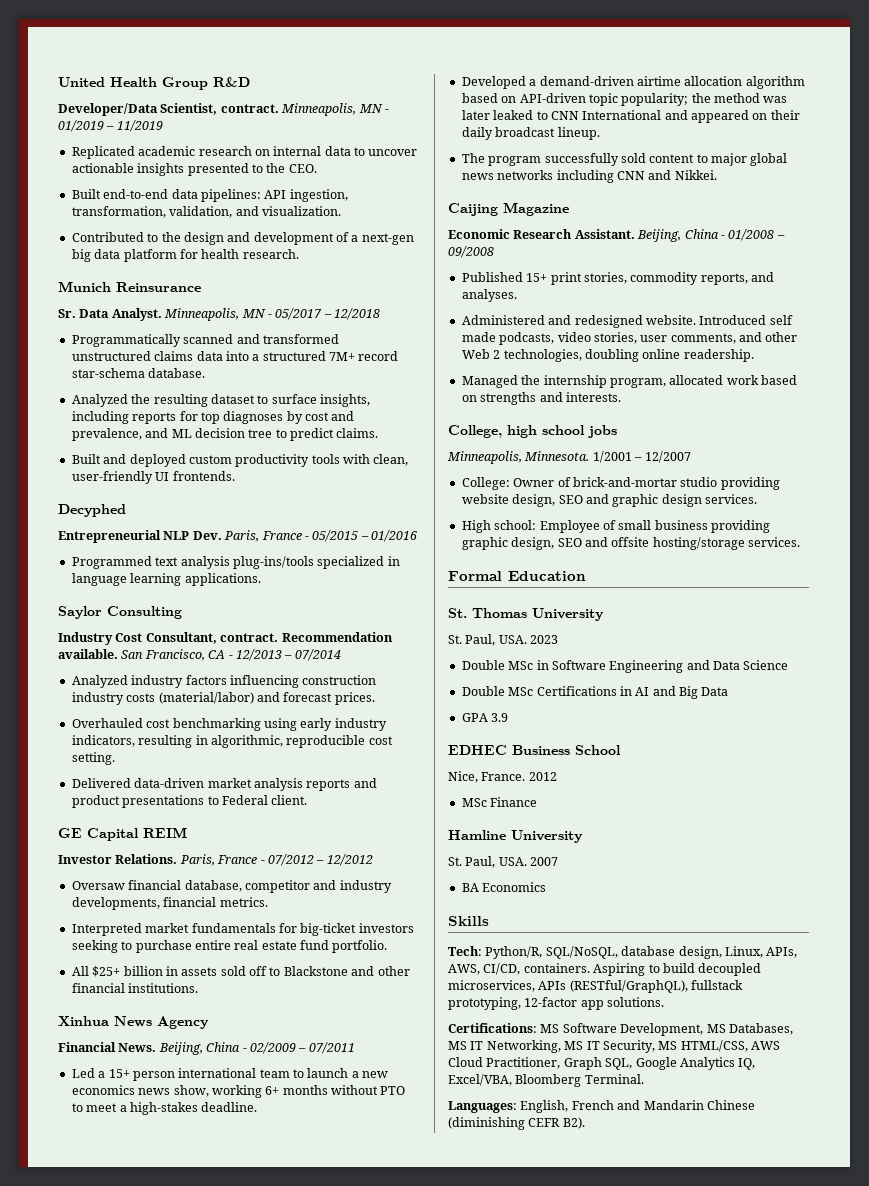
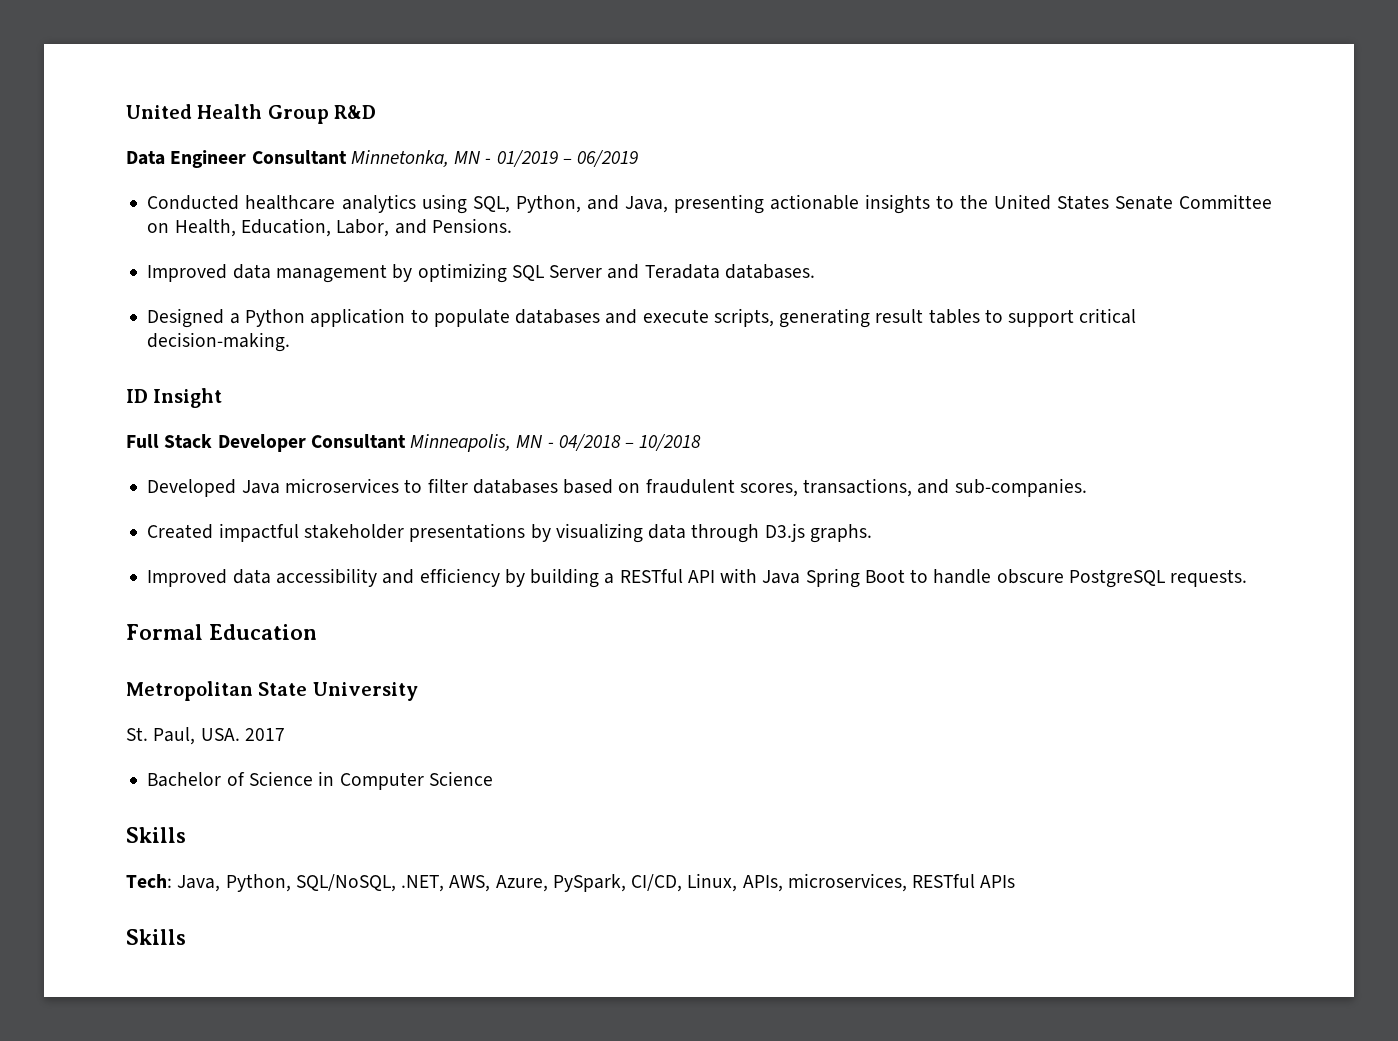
[58,103,389,116] [58,120,163,132] [71,146,418,159] Developer/Data Scientist, contract. Minneapolis, MN - 01/2019 – 11/2019 // Replicated academic research on internal data to uncover -> [126,150,639,168] [147,194,764,214] Data Engineer Consultant Minnetonka, MN - 01/2019 – 06/2019 // Conducted healthcare analytics using SQL, Python, and Java, presenting
[187,163,317,176] [71,189,348,202] [71,206,341,218] [71,232,414,245] [71,249,299,262] [58,281,201,292] [58,308,380,321] [71,334,339,347] [71,351,399,361] [71,368,206,378] [71,394,370,407] [71,411,355,424] [71,428,379,441] [71,454,409,467] [71,471,235,484] [58,504,126,517] [58,530,417,543] [71,556,400,569] [71,573,261,586] [58,606,182,619] [58,632,393,645] [58,649,341,661] [71,675,377,688] [71,692,375,705] [71,718,387,731] [71,735,393,748] [71,752,115,765] [71,778,377,791] [71,795,308,808] [58,827,187,841] [58,854,373,866] [71,880,392,893] [71,897,268,910] [71,923,414,936] [71,940,388,953] [71,966,410,977] [71,983,199,993] [58,1016,209,1029] [58,1042,355,1055] [71,1068,389,1081] [71,1085,406,1098] [71,1102,258,1115] [461,76,805,89] [461,93,788,106] [461,110,800,123] [461,127,600,140] [461,153,788,166] [461,170,717,183] [448,202,569,216] [448,229,785,242] [448,246,494,258] [461,272,774,285] [461,289,517,302] [461,315,793,328] [461,332,798,345] [461,349,754,362] [461,375,797,388] [461,392,621,405] [448,425,617,438] [447,451,691,464] [461,477,780,490] [461,494,757,507] [461,520,770,533] [461,537,800,550] presented to the CEO. // Built end-to-end data pipelines: API ingestion, transformation, validation, and visualization. // Contributed to the design and development of a next-gen big data platform for health research. // Munich Reinsurance // Sr. Data Analyst. Minneapolis, MN - 05/2017 – 12/2018 // Programmatically scanned and transformed unstructured claims data into a structured 7M+ record star-schema database. // Analyzed the resulting dataset to surface insights, including reports for top diagnoses by cost and prevalence, and ML decision tree to predict claims. // Built and deployed custom productivity tools with clean, user-friendly UI frontends. // Decyphed // Entrepreneurial NLP Dev. Paris, France - 05/2015 – 01/2016 // Programmed text analysis plug-ins/tools specialized in language learning applications. // Saylor Consulting // Industry Cost Consultant, contract. Recommendation available. San Francisco, CA - 12/2013 – 07/2014 // Analyzed industry factors influencing construction industry costs (material/labor) and forecast prices. // Overhauled cost benchmarking using early industry indicators, resulting in algorithmic, reproducible cost setting. // Delivered data-driven market analysis reports and product presentations to Federal client. // GE Capital REIM // Investor Relations. Paris, France - 07/2012 – 12/2012 // Oversaw financial database, competitor and industry developments, financial metrics. // Interpreted market fundamentals for big-ticket investors seeking to purchase entire real estate fund portfolio. // All $25+ billion in assets sold off to Blackstone and other financial institutions. // Xinhua News Agency // Financial News. Beijing, China - 02/2009 – 07/2011 // Led a 15+ person international team to launch a new economics news show, working 6+ months without PTO to meet a high-stakes deadline. // Developed a demand-driven airtime allocation algorithm based on API-driven topic popularity; the method was later leaked to CNN International and appeared on their daily broadcast lineup. // The program successfully sold content to major global news networks including CNN and Nikkei. // Caijing Magazine // Economic Research Assistant. Beijing, China - 01/2008 – 09/2008 // Published 15+ print stories, commodity reports, and analyses. // Administered and redesigned website. Introduced self made podcasts, video stories, user comments, and other Web 2 technologies, doubling online readership. // Managed the internship program, allocated work based on strengths and interests. // College, high school jobs // Minneapolis, Minnesota. 1/2001 – 12/2007 // College: Owner of brick-and-mortar studio providing website design, SEO and graphic design services. // High school: Employee of small business providing graphic design, SEO and offsite hosting/storage services. -> [935,194,1272,210] [147,218,512,237] [147,263,815,283] [147,308,1137,328] [147,332,291,352] [126,388,223,408] [126,434,702,452] [147,478,1087,497] [147,523,872,543] [147,568,1248,588] to the United States Senate Committee on Health, Education, Labor, and Pensions. // Improved data management by optimizing SQL Server and Teradata databases. // Designed a Python application to populate databases and execute scripts, generating result tables to support critical decision-making. // ID Insight // Full Stack Developer Consultant Minneapolis, MN - 04/2018 – 10/2018 // Developed Java microservices to filter databases based on fraudulent scores, transactions, and sub-companies. // Created impactful stakeholder presentations by visualizing data through D3.js graphs. // Improved data accessibility and efficiency by building a RESTful API with Java Spring Boot to handle obscure PostgreSQL requests.
[448,608,604,621] [448,634,559,646] [461,660,789,673] [461,686,729,699] [461,713,509,722] [448,745,621,755] [448,771,557,783] [461,797,538,807] [448,830,583,843] [448,856,559,868] [461,882,547,892] [448,916,489,926] [448,946,798,959] [448,963,762,976] [448,980,744,993] [448,997,665,1010] [448,1023,793,1036] [448,1040,780,1053] [448,1057,756,1070] [448,1074,644,1087] [448,1100,755,1113] [448,1117,585,1130] St. Thomas University // St. Paul, USA. 2023 // Double MSc in Software Engineering and Data Science // Double MSc Certifications in AI and Big Data // GPA 3.9 // EDHEC Business School // Nice, France. 2012 // MSc Finance // Hamline University // St. Paul, USA. 2007 // BA Economics // Skills // Tech: Python/R, SQL/NoSQL, database design, Linux, APIs, AWS, CI/CD, containers. Aspiring to build decoupled microservices, APIs (RESTful/GraphQL), fullstack prototyping, 12-factor app solutions. // Certifications: MS Software Development, MS Databases, MS IT Networking, MS IT Security, MS HTML/CSS, AWS Cloud Practitioner, Graph SQL, Google Analytics IQ, Excel/VBA, Bloomberg Terminal. // Languages: English, French and Mandarin Chinese (diminishing CEFR B2). -> [126,681,418,701] [126,727,285,745] [147,771,493,790] [126,827,186,843] [126,873,1016,892] [126,929,186,945] Metropolitan State University // St. Paul, USA. 2017 // Bachelor of Science in Computer Science // Skills // Tech: Java, Python, SQL/NoSQL, .NET, AWS, Azure, PySpark, CI/CD, Linux, APIs, microservices, RESTful APIs // Skills

